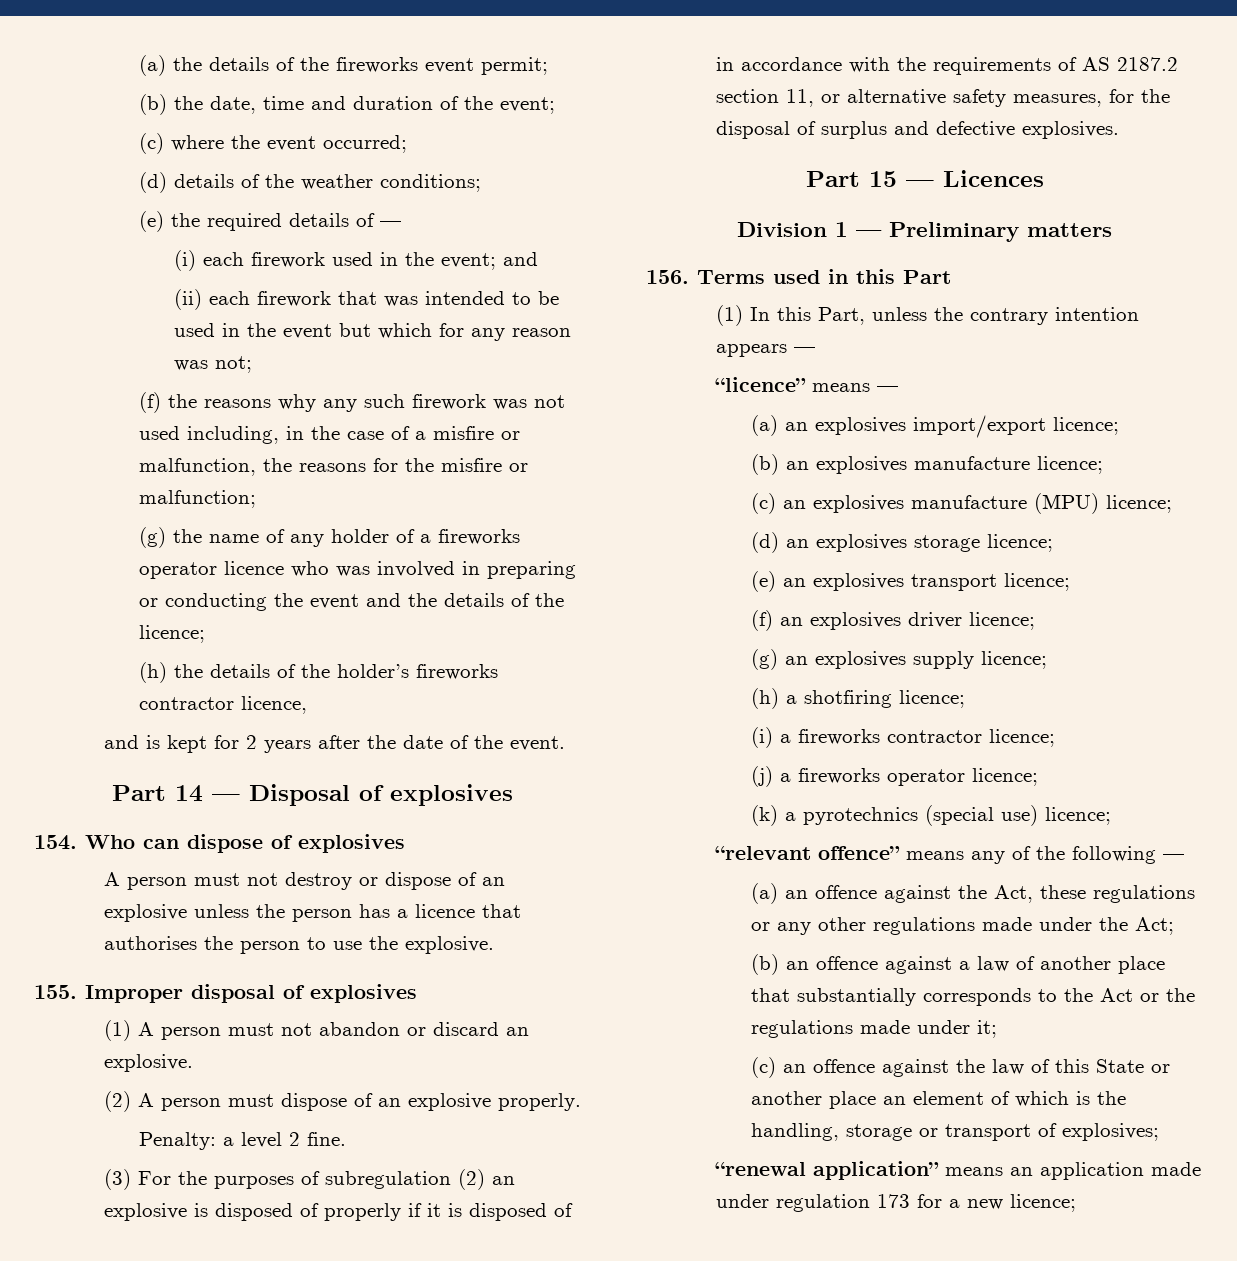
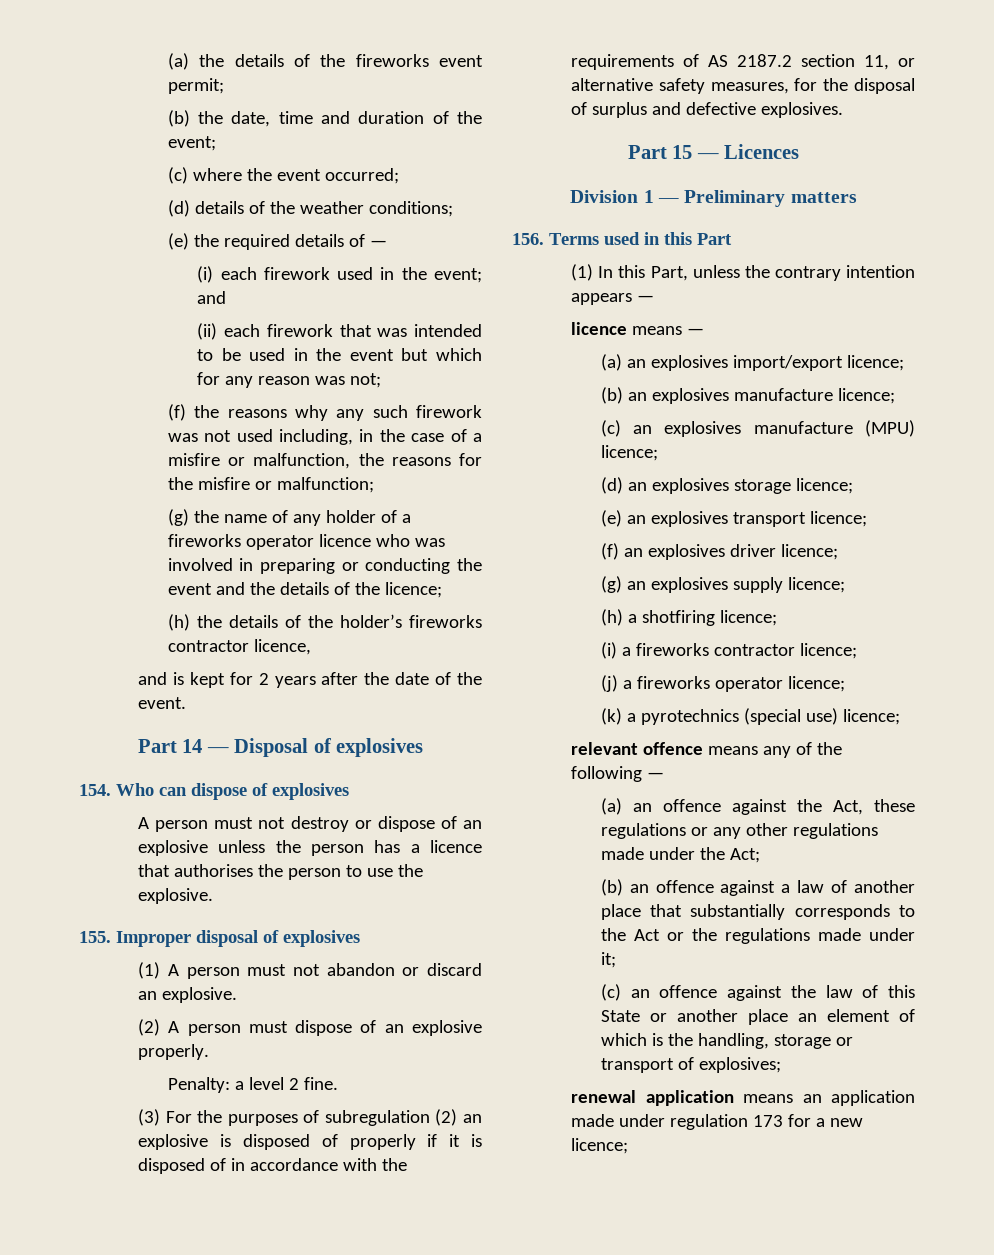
[715,377,807,392] “licence” -> [571,322,628,335] licence
[715,846,901,860] “relevant offence” -> [571,742,704,755] relevant offence
[715,1161,940,1180] “renewal application” -> [571,1090,734,1106] renewal application

